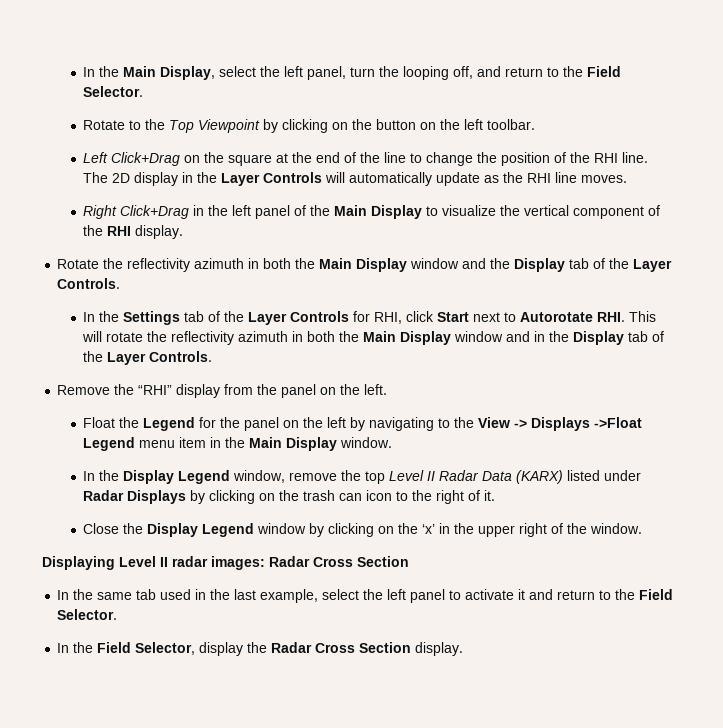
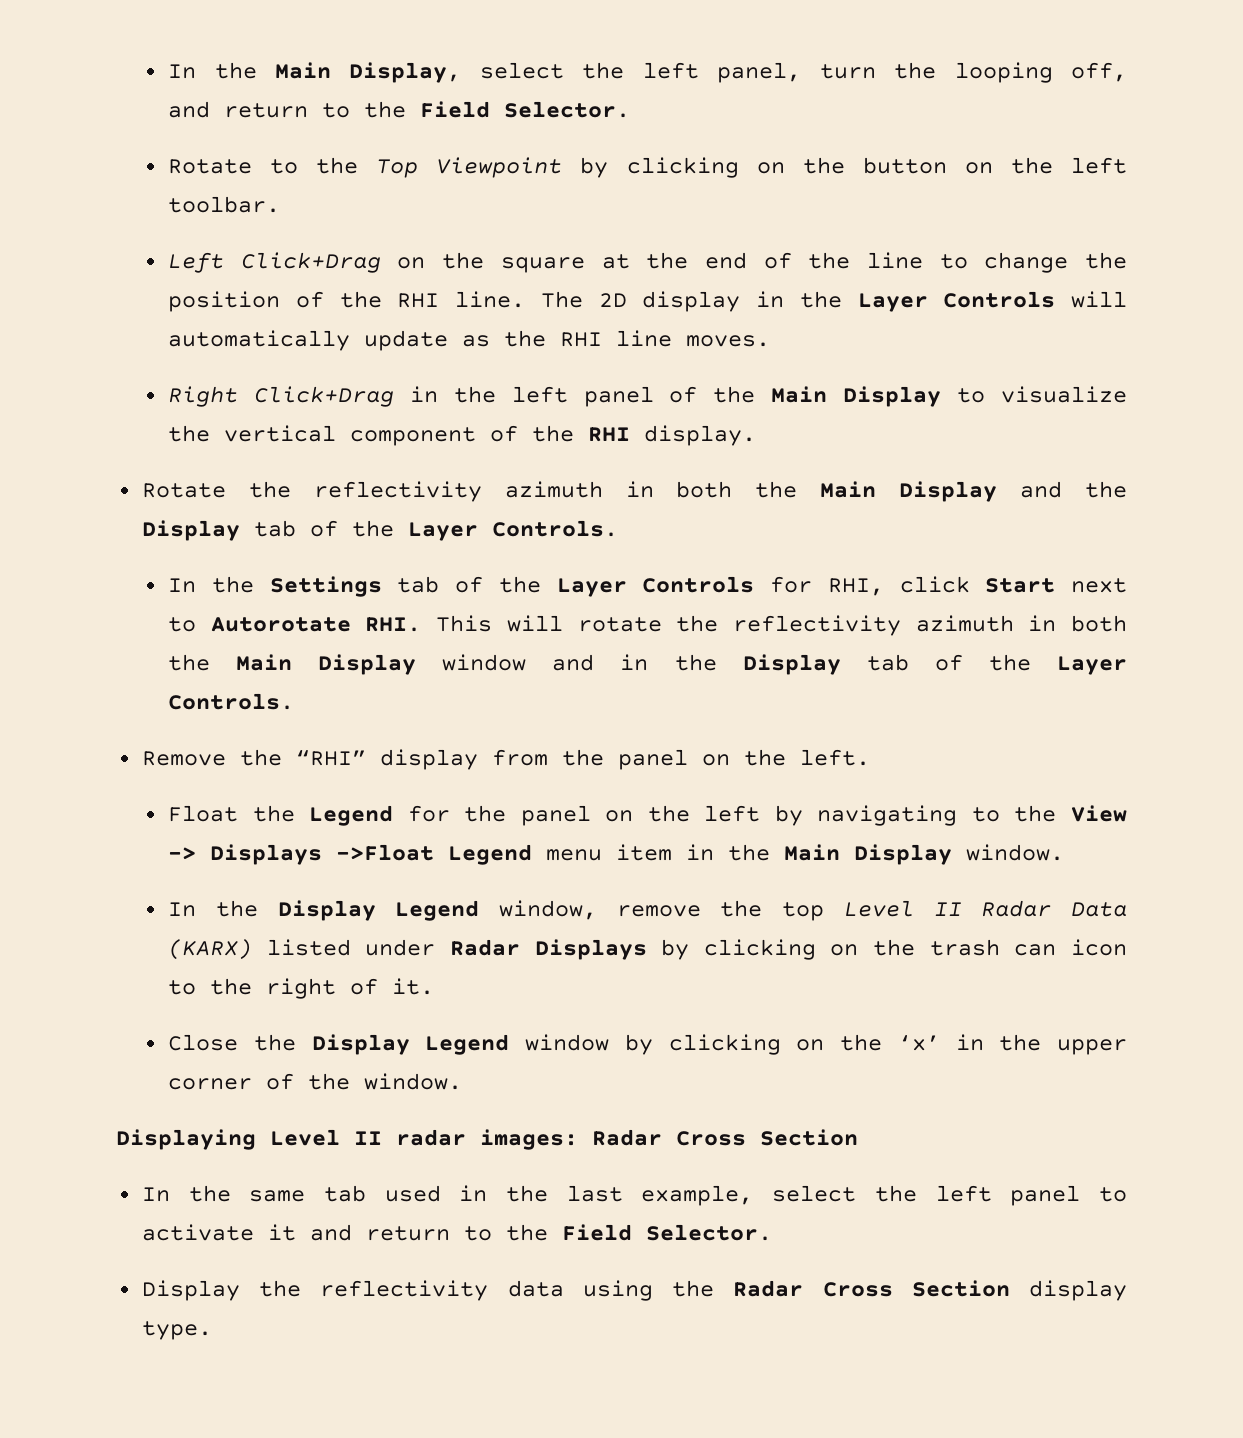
[410,258,460,269] window -> (998, 491) none
[519,523,548,537] right -> [168,1078,253,1090] corner
[57,642,244,656] In the Field Selector, display -> [141,1280,653,1301] Display the reflectivity data using
[415,642,464,656] display. -> [1029,1280,1128,1301] [141,1321,212,1340] display type.

